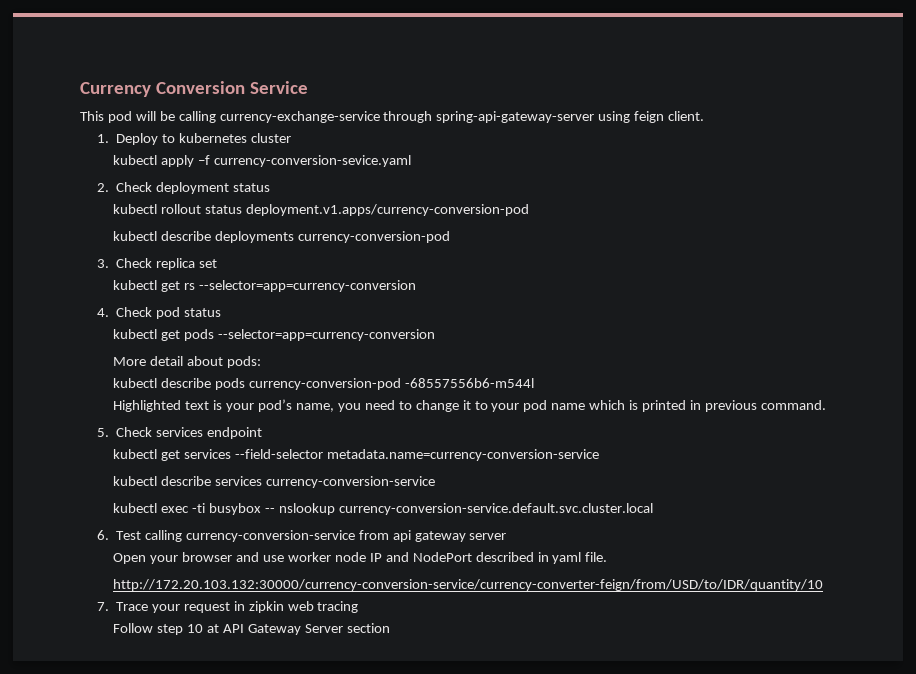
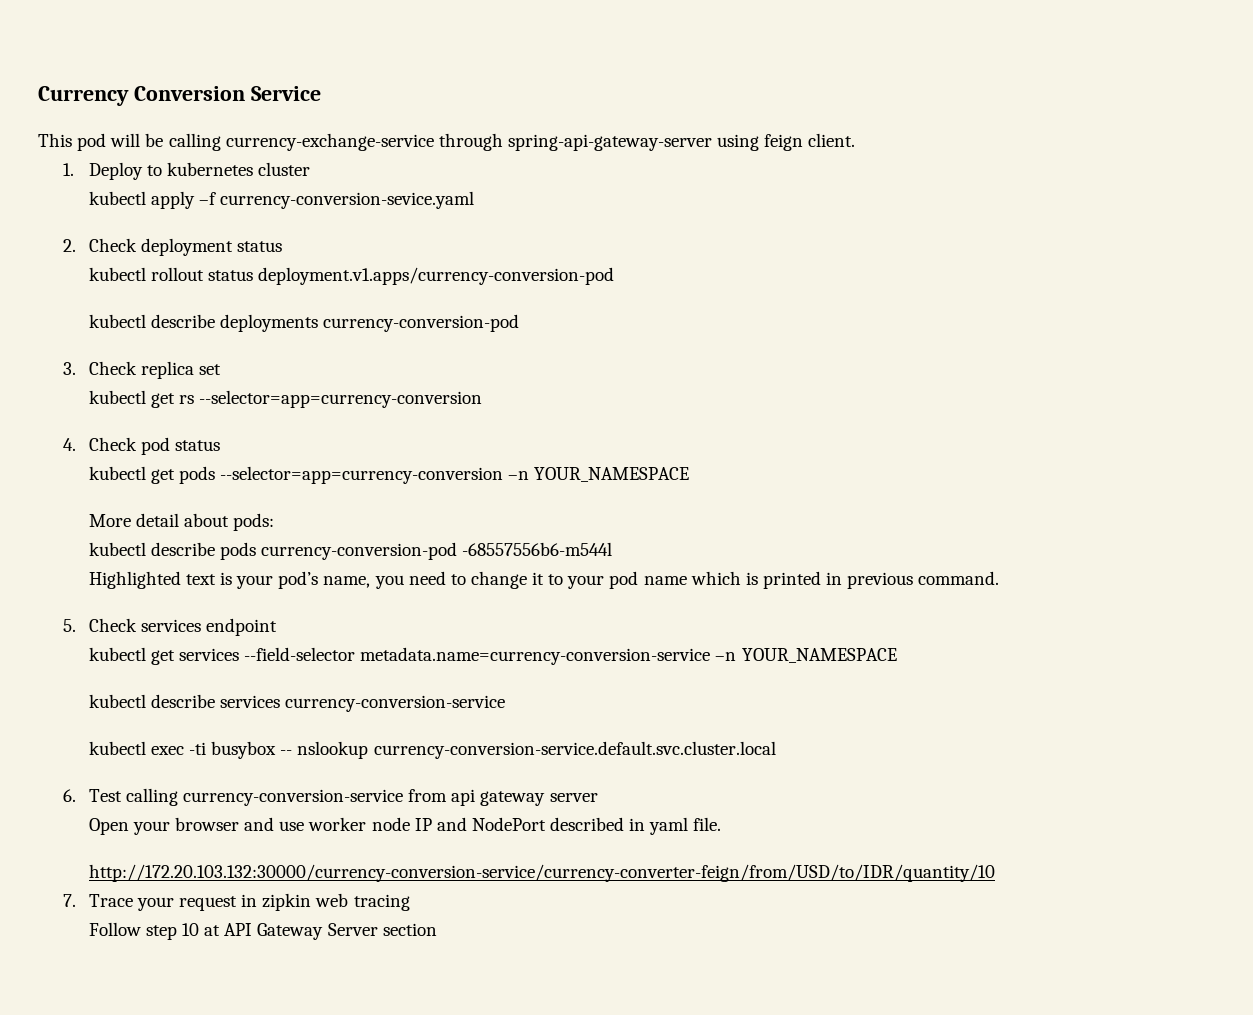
(436, 335) none -> [508,467,690,482] –n YOUR_NAMESPACE
(600, 455) none -> [715,648,897,663] –n YOUR_NAMESPACE

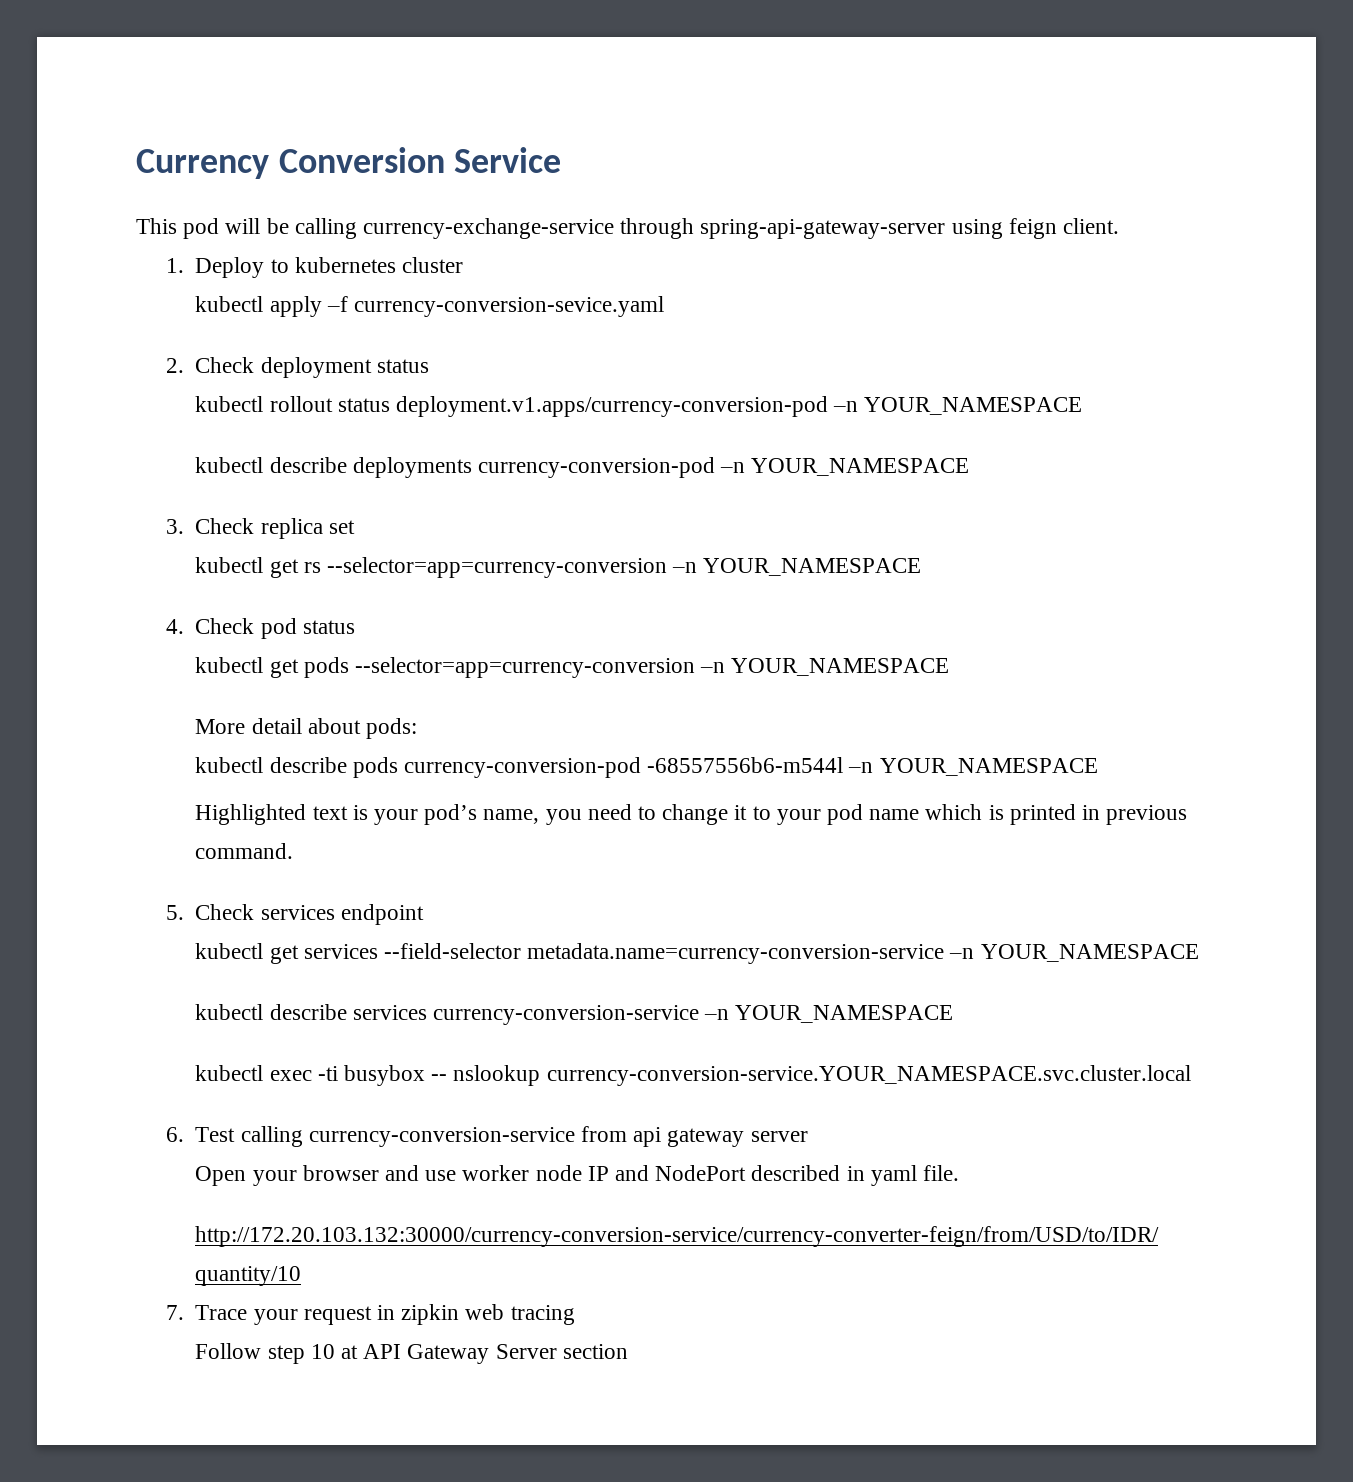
(615, 276) none -> [833,397,1083,415] –n YOUR_NAMESPACE
(520, 323) none -> [720,458,970,476] –n YOUR_NAMESPACE
(483, 399) none -> [672,558,922,576] –n YOUR_NAMESPACE
(613, 549) none -> [848,758,1098,776] –n YOUR_NAMESPACE
(506, 703) none -> [704,1005,954,1023] –n YOUR_NAMESPACE
[373,741,776,759] currency-conversion-service.default.svc.cluster.local -> [546,1065,1191,1086] currency-conversion-service.YOUR_NAMESPACE.svc.cluster.local

